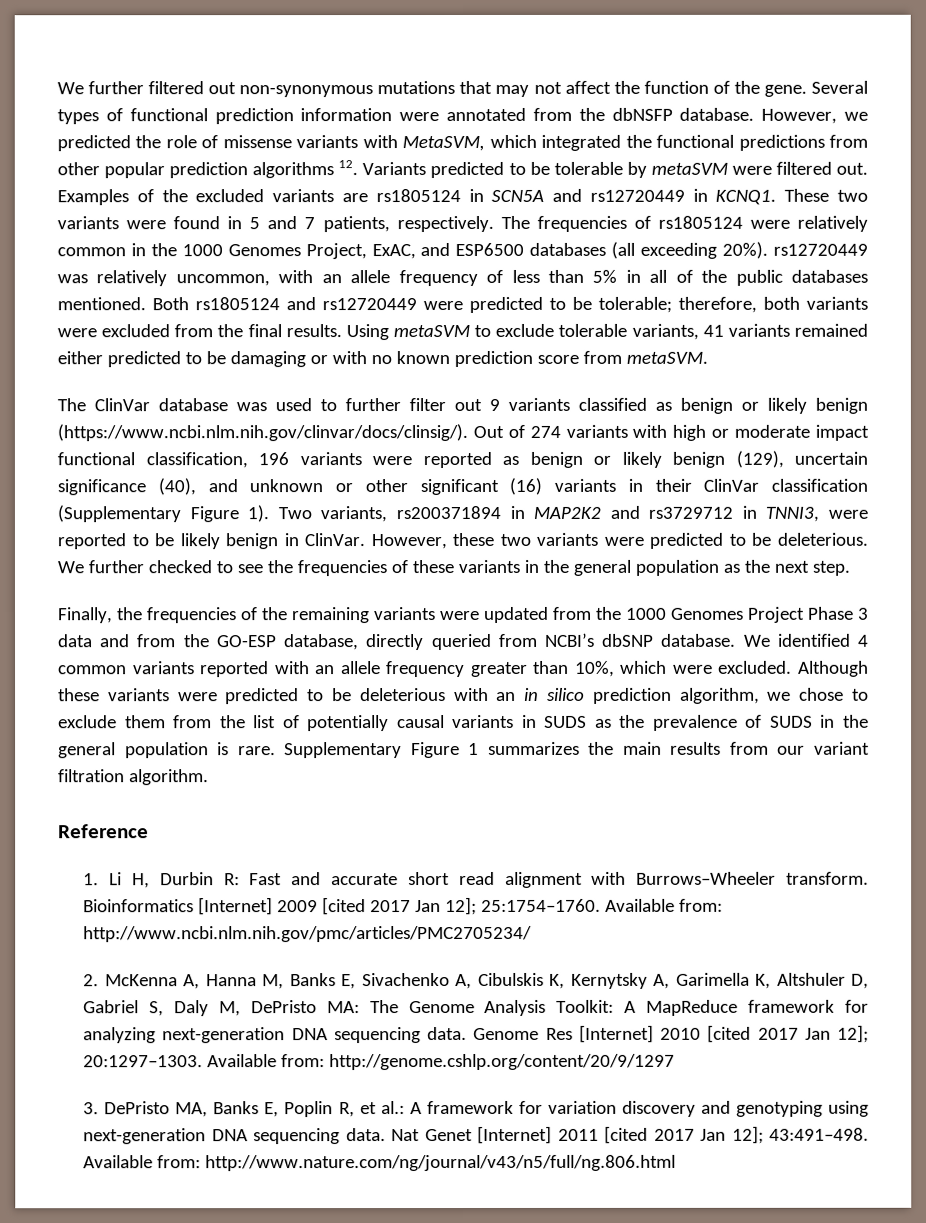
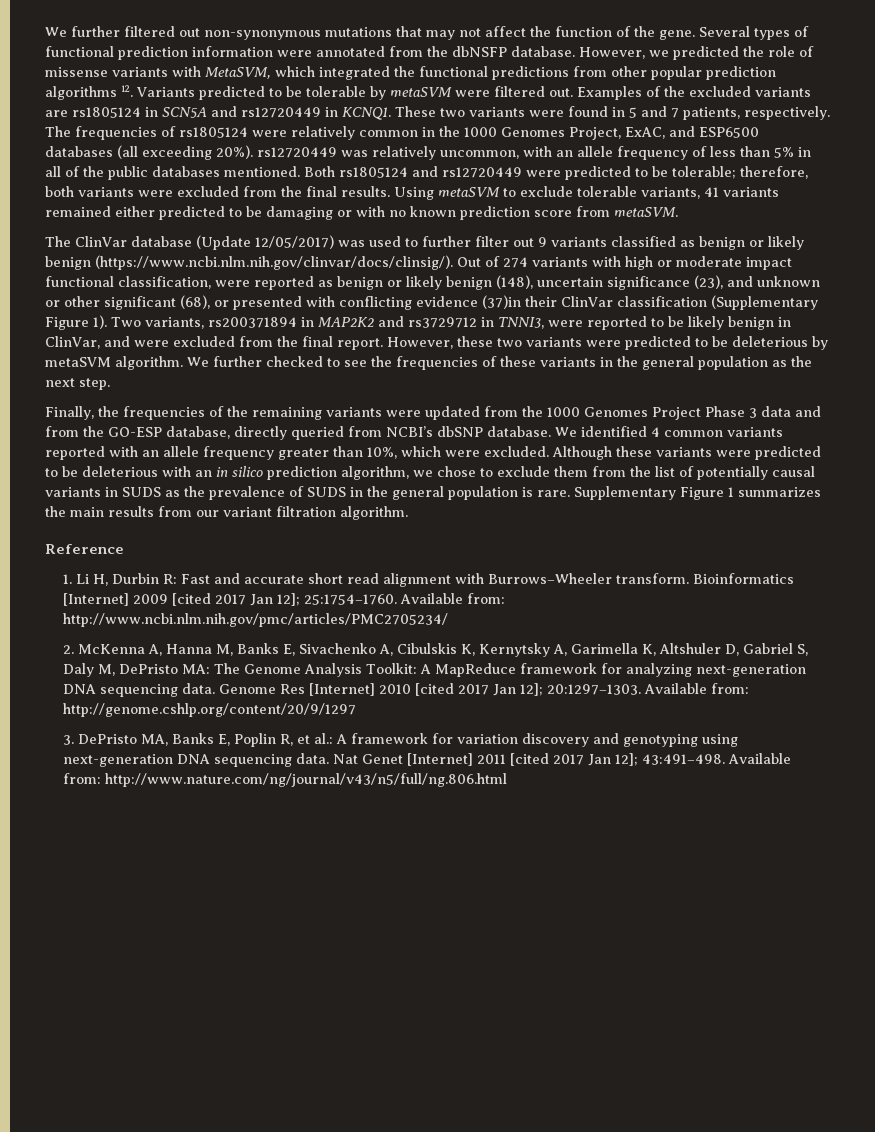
(228, 405) none -> [196,235,334,250] (Update 12/05/2017)
[258,452,362,466] 196 variants -> (211, 282) none
[735,450,784,468] (129), -> [496,275,533,289] (148),
[157,478,196,496] (40), -> [694,275,723,289] (23),
[509,477,643,495] (16) variants in -> [180,295,521,310] (68), or presented with conflicting evidence (37)in
[304,533,366,547] ClinVar. -> [45,336,383,350] ClinVar, and were excluded from the final report.
[776,532,868,546] deleterious. -> [732,336,828,350] [45,356,183,370] deleterious by metaSVM algorithm.

